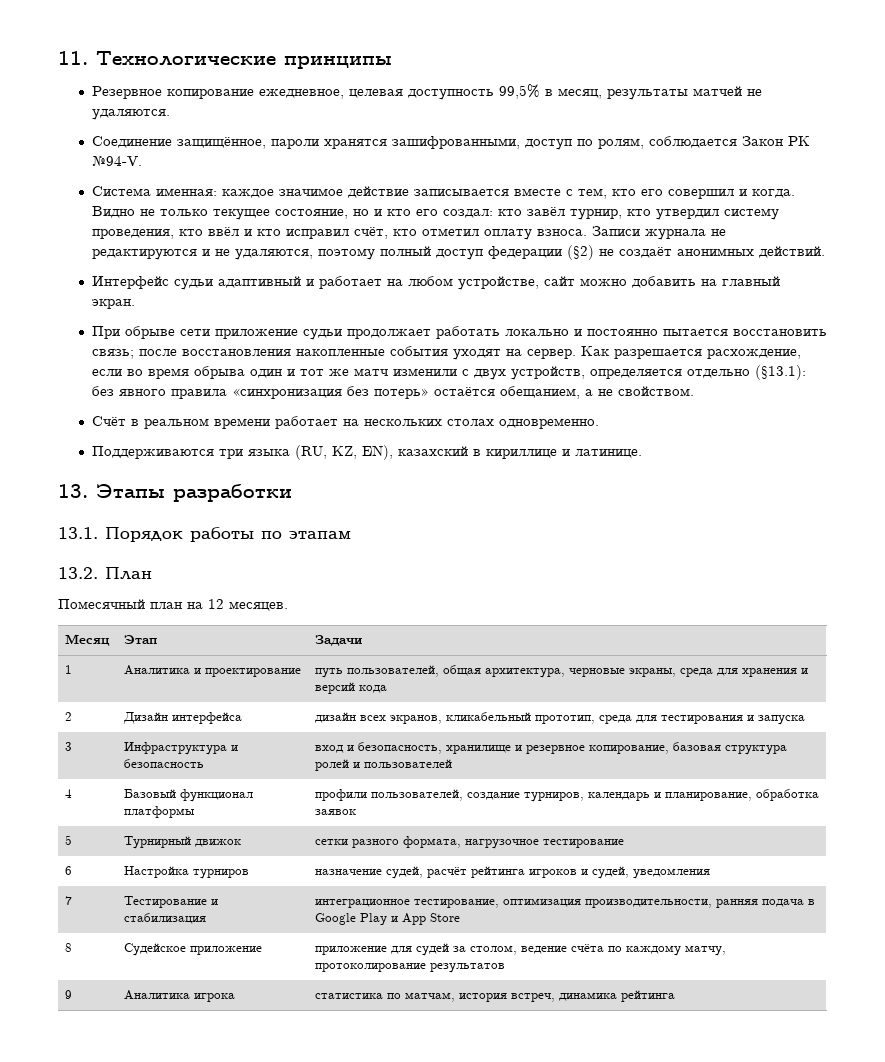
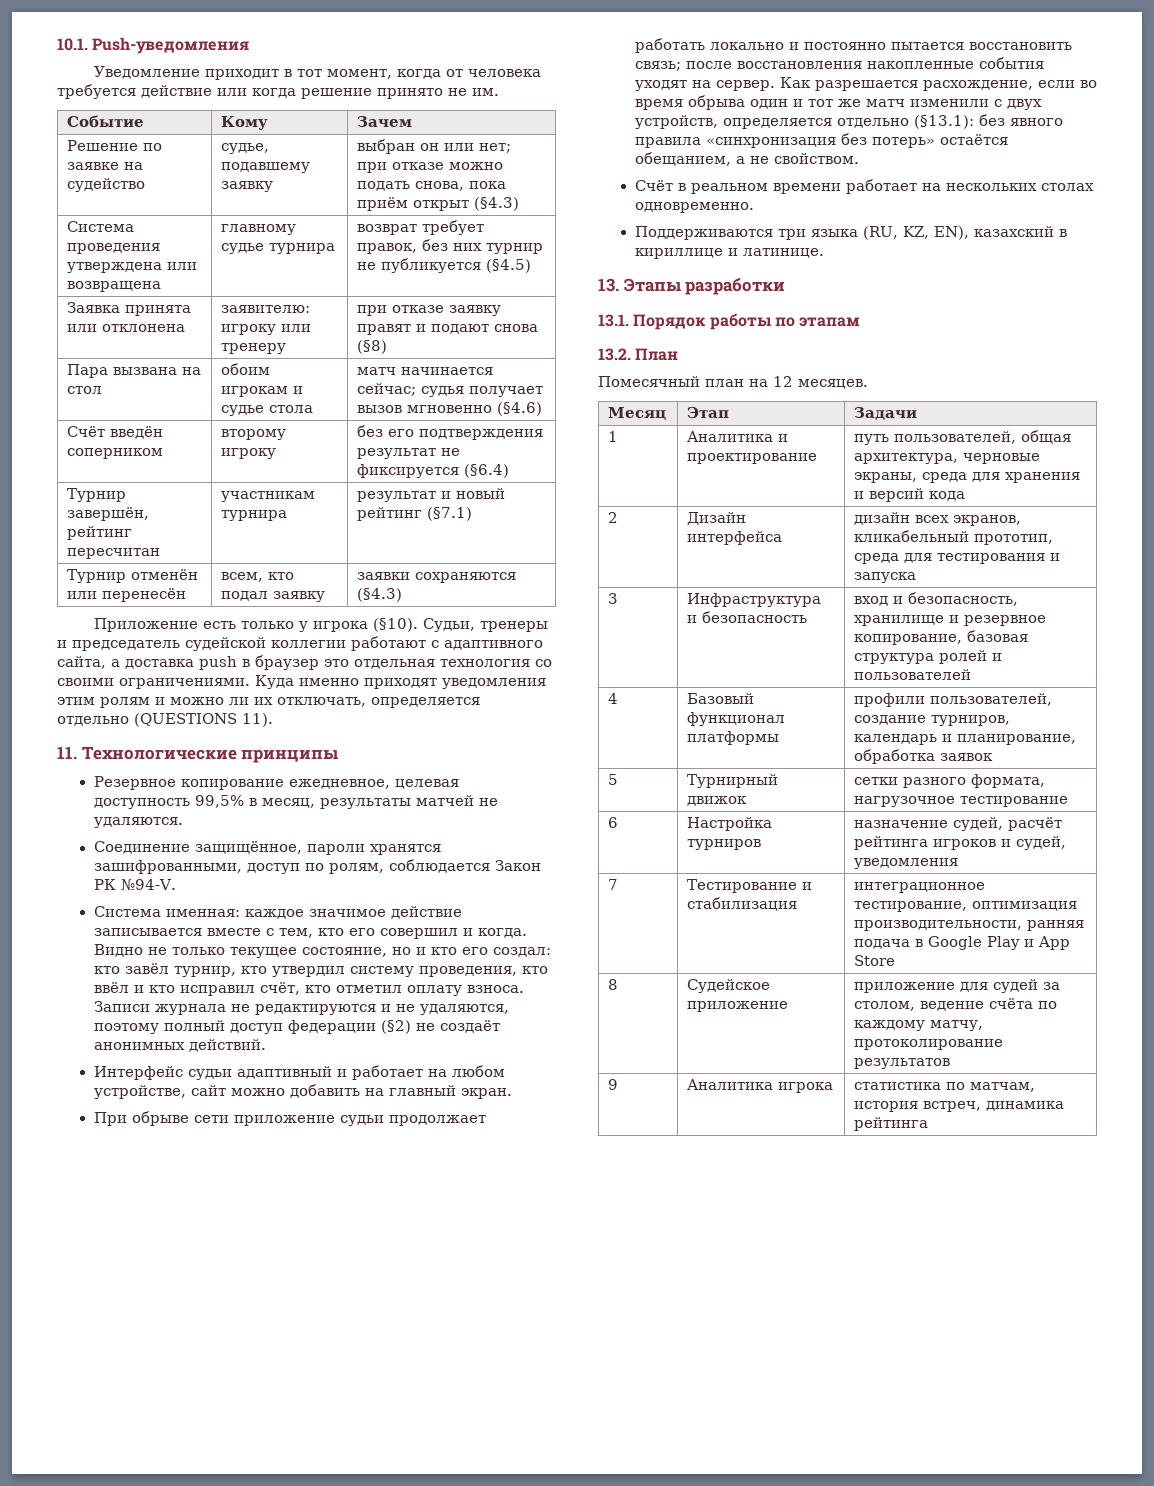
(58, 58) none -> [57,37,250,54] [94,66,542,80] [57,84,499,99] [67,115,145,128] [221,116,269,130] [357,116,413,127] [67,140,163,151] [67,162,144,170] [67,178,146,192] [221,143,270,154] [221,162,311,173] [221,181,274,192] [357,139,512,154] [357,162,504,173] [357,181,507,191] [357,197,520,211] [67,221,135,232] [67,243,161,254] [67,262,198,273] [67,281,162,292] [221,224,297,235] [221,243,336,254] [357,220,485,235] [357,239,544,254] [357,258,532,273] [67,302,192,316] [67,324,186,332] [221,305,311,313] [221,324,312,335] [221,343,287,354] [357,305,502,316] [357,324,539,335] [357,340,388,354] [67,364,202,378] [67,386,103,394] [221,363,271,375] [221,386,304,397] [221,405,314,416] [357,367,494,375] [357,383,544,397] [357,402,543,416] [67,426,164,439] [67,448,164,459] [221,429,287,440] [221,448,277,459] [357,425,544,440] [357,448,461,459] [357,464,510,478] [67,488,127,502] [67,507,150,521] [67,526,133,540] [67,548,161,559] [221,491,316,502] [221,510,288,521] [357,488,506,502] [357,507,473,521] [67,569,199,583] [67,588,187,602] [221,572,295,582] [221,591,326,602] [357,572,517,583] [357,588,403,602] [94,618,549,632] [57,636,543,651] [57,655,552,670] [57,675,546,689] [57,697,480,708] [57,713,273,727] 10.1. Push-уведомления // Уведомление приходит в тот момент, когда от человека требуется действие или когда решение принято не им. // Событие | Кому | Зачем // Решение по заявке на судейство | судье, подавшему заявку | выбран он или нет; при отказе можно подать снова, пока приём открыт (§4.3) // Система проведения утверждена или возвращена | главному судье турнира | возврат требует правок, без них турнир не публикуется (§4.5) // Заявка принята или отклонена | заявителю: игроку или тренеру | при отказе заявку правят и подают снова (§8) // Пара вызвана на стол | обоим игрокам и судье стола | матч начинается сейчас; судья получает вызов мгновенно (§4.6) // Счёт введён соперником | второму игроку | без его подтверждения результат не фиксируется (§6.4) // Турнир завершён, рейтинг пересчитан | участникам турнира | результат и новый рейтинг (§7.1) // Турнир отменён или перенесён | всем, кто подал заявку | заявки сохраняются (§4.3) // Приложение есть только у игрока (§10). Судьи, тренеры и председатель судейской коллегии работают с адаптивного сайта, а доставка push в браузер это отдельная технология со своими ограничениями. Куда именно приходят уведомления этим ролям и можно ли их отключать, определяется отдельно (QUESTIONS 11). //

